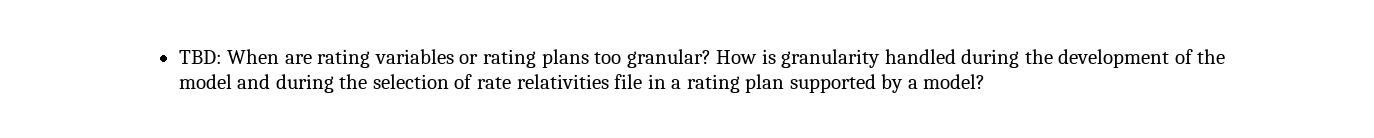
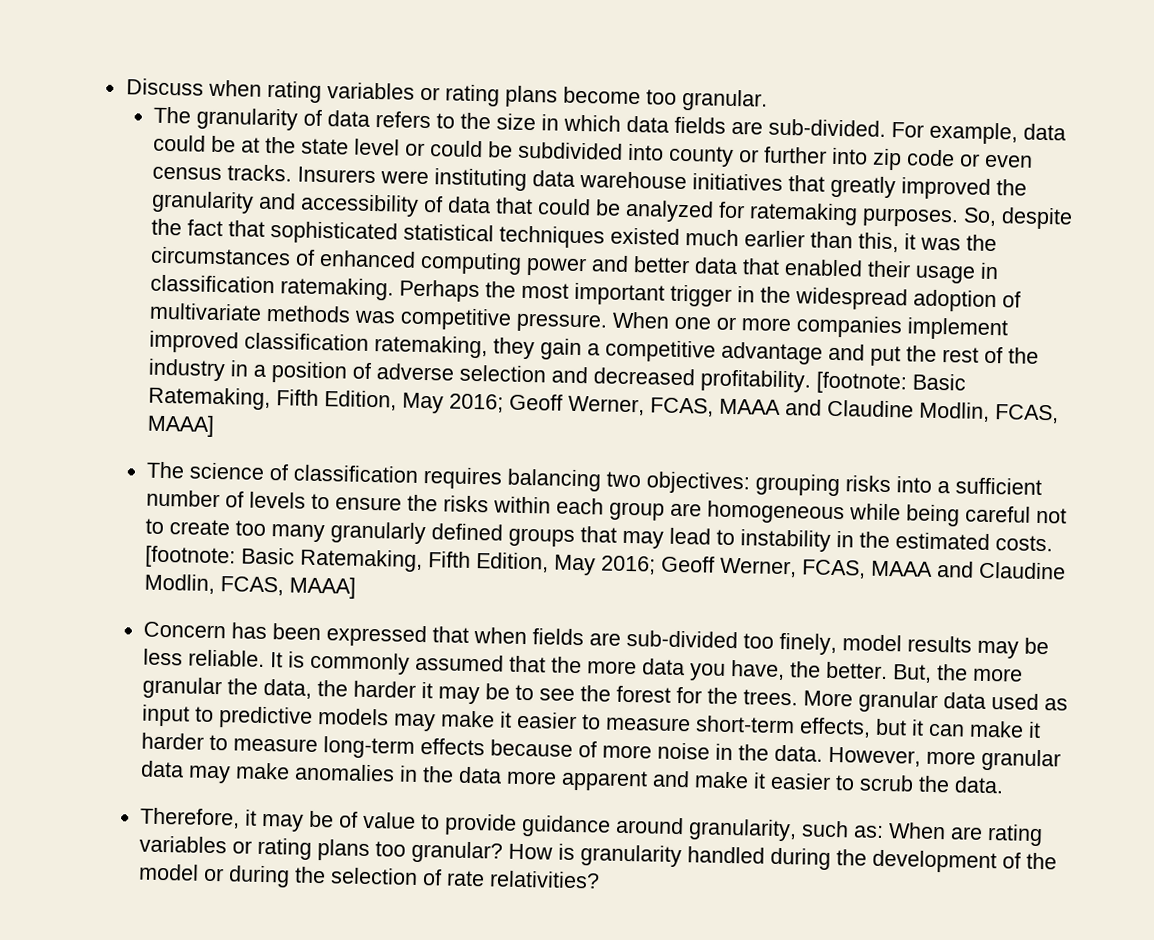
[178,50,222,64] TBD: -> [125,78,768,112] [153,106,1067,145] [153,134,1034,171] [152,164,1028,200] [151,190,1074,230] [151,218,998,253] [150,246,1000,284] [150,274,1022,313] [149,302,1009,341] [149,330,1040,367] [148,358,967,395] [148,386,1060,424] [147,414,215,437] [146,461,1043,497] [146,489,1068,527] [145,518,1054,552] [145,545,1067,580] [144,573,357,599] [143,621,1050,659] [143,648,1024,683] [142,676,1069,714] [141,704,1042,739] [141,732,1062,772] [140,760,1005,794] [140,807,885,842] Discuss when rating variables or rating plans become too granular. // The granularity of data refers to the size in which data fields are sub-divided. For example, data could be at the state level or could be subdivided into county or further into zip code or even census tracks. Insurers were instituting data warehouse initiatives that greatly improved the granularity and accessibility of data that could be analyzed for ratemaking purposes. So, despite the fact that sophisticated statistical techniques existed much earlier than this, it was the circumstances of enhanced computing power and better data that enabled their usage in classification ratemaking. Perhaps the most important trigger in the widespread adoption of multivariate methods was competitive pressure. When one or more companies implement improved classification ratemaking, they gain a competitive advantage and put the rest of the industry in a position of adverse selection and decreased profitability. [footnote: Basic Ratemaking, Fifth Edition, May 2016; Geoff Werner, FCAS, MAAA and Claudine Modlin, FCAS, MAAA] // The science of classification requires balancing two objectives: grouping risks into a sufficient number of levels to ensure the risks within each group are homogeneous while being careful not to create too many granularly defined groups that may lead to instability in the estimated costs. [footnote: Basic Ratemaking, Fifth Edition, May 2016; Geoff Werner, FCAS, MAAA and Claudine Modlin, FCAS, MAAA] // Concern has been expressed that when fields are sub-divided too finely, model results may be less reliable. It is commonly assumed that the more data you have, the better. But, the more granular the data, the harder it may be to see the forest for the trees. More granular data used as input to predictive models may make it easier to measure short-term effects, but it can make it harder to measure long-term effects because of more noise in the data. However, more granular data may make anomalies in the data more apparent and make it easier to scrub the data. // Therefore, it may be of value to provide guidance around granularity, such as:
[237,74,271,89] and -> [203,867,225,882] or
[516,74,986,93] relativities file in a rating plan supported by a model? -> [489,870,601,889] relativities?

